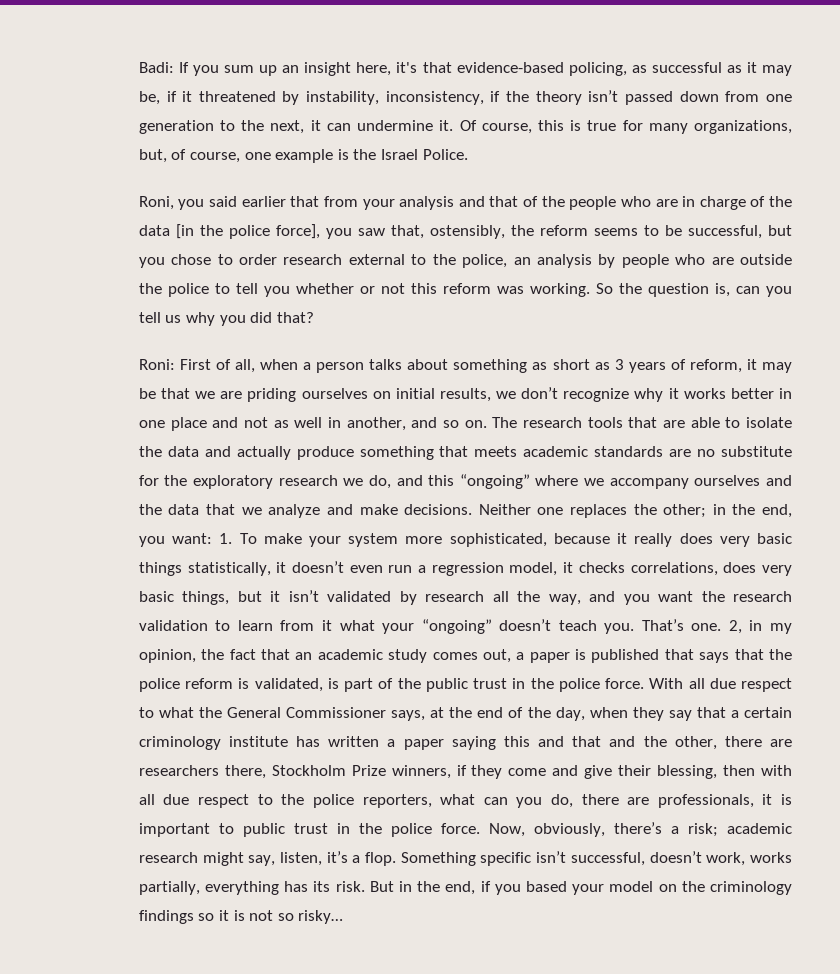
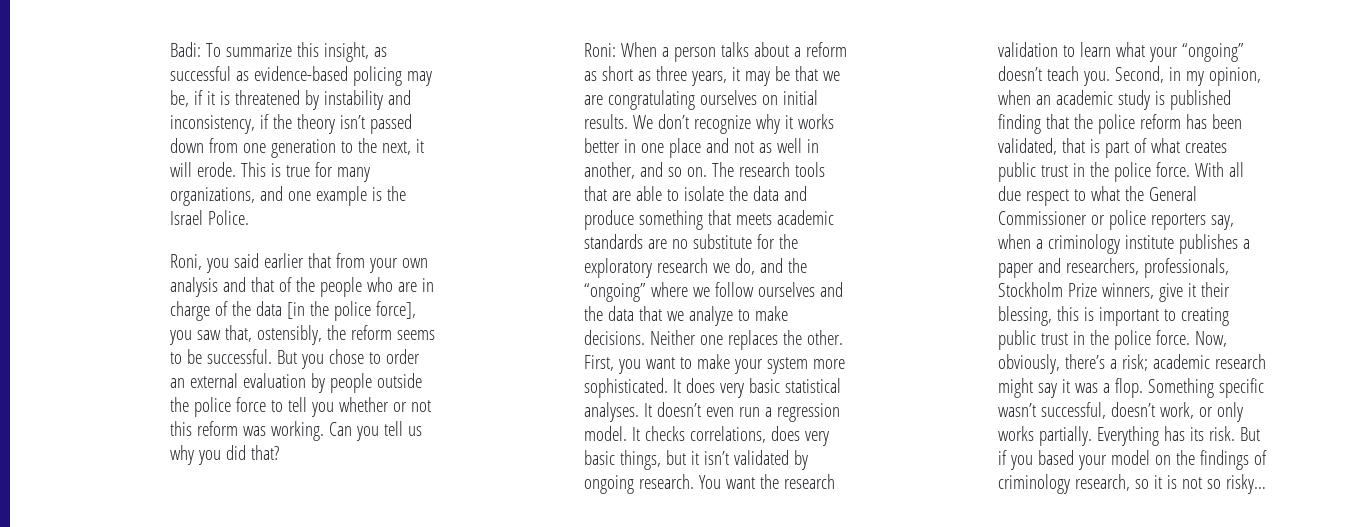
[178,62,627,76] If you sum up an insight here, it's that evidence-based policing, -> [205,42,369,62] To summarize this insight,
[746,62,757,73] it -> [253,66,402,86] evidence-based policing
(193, 96) none -> [219,91,230,105] is
[306,91,380,105] instability, -> [323,90,411,110] instability and
[326,120,564,134] can undermine it. Of course, this -> [169,162,266,177] will erode. This
[138,149,241,163] but, of course, -> [259,186,283,201] and
(395, 204) none -> [401,258,428,268] own
[687,225,792,239] successful, but -> [206,349,297,364] successful. But
[283,254,734,268] research external to the police, an analysis by people who are -> [169,373,372,393] an external evaluation by people
(209, 290) none -> [235,397,266,412] force
[595,283,760,297] So the question is, can -> [328,422,352,436] Can
[179,359,299,373] First of all, when -> [620,42,657,57] When
[453,359,528,373] something -> [793,42,847,57] a reform
[614,359,742,373] 3 years of reform, -> [655,66,727,86] three years,
[247,388,297,402] priding -> [607,90,695,110] congratulating
[439,388,517,402] results, we -> [583,114,653,129] results. We
[236,446,291,460] actually -> (807, 193) none
[428,475,455,486] this -> [787,258,807,273] the
[609,478,689,489] accompany -> [714,282,754,297] follow
[326,504,353,515] and -> [737,309,750,321] to
[663,504,792,518] [138,533,793,547] [138,562,287,576] other; in the end, you want: 1. To make your system more sophisticated, because it really does very basic things statistically, it -> [806,330,843,345] [583,354,845,374] [583,378,841,398] [583,402,652,422] other. First, you want to make your system more sophisticated. It does very basic statistical analyses. It
[509,562,574,576] model, it -> [583,426,640,441] model. It
[425,591,650,605] research all the way, and you -> [583,474,721,494] ongoing research. You
[280,620,333,631] from it -> (1111, 49) none
[641,619,793,634] [138,649,792,663] [138,678,323,692] That’s one. 2, in my opinion, the fact that an academic study comes out, a paper is published that says that the police reform is validated, -> [1114,66,1261,86] [997,90,1231,110] [997,114,1242,134] [997,138,1085,155] Second, in my opinion, when an academic study is published finding that the police reform has been validated, that
[397,678,421,689] the -> [1150,138,1227,153] what creates
[391,707,792,721] [138,736,793,750] [138,765,792,779] [138,794,773,808] says, at the end of the day, when they say that a certain criminology institute has written a paper saying this and that and the other, there are researchers there, Stockholm Prize winners, if they come and give their blessing, then with all due respect to the police reporters, what can you do, there are professionals, it -> [1090,210,1234,230] [997,234,1250,254] [997,258,1229,278] [997,282,1230,302] [997,306,1079,326] or police reporters say, when a criminology institute publishes a paper and researchers, professionals, Stockholm Prize winners, give it their blessing, this
(234, 828) none -> [1180,307,1229,326] creating
[248,851,348,866] say, listen, it’s -> [1037,379,1098,398] say it was
[536,851,567,863] isn’t -> [997,403,1036,417] wasn’t
[749,852,792,863] [138,881,280,895] works partially, everything -> [1198,402,1243,422] [997,426,1159,446] or only works partially. Everything
[399,881,476,895] in the end, -> (1260, 434) none
[710,881,792,895] [138,910,194,924] criminology findings -> [1199,450,1267,470] [997,474,1130,494] findings of criminology research,

